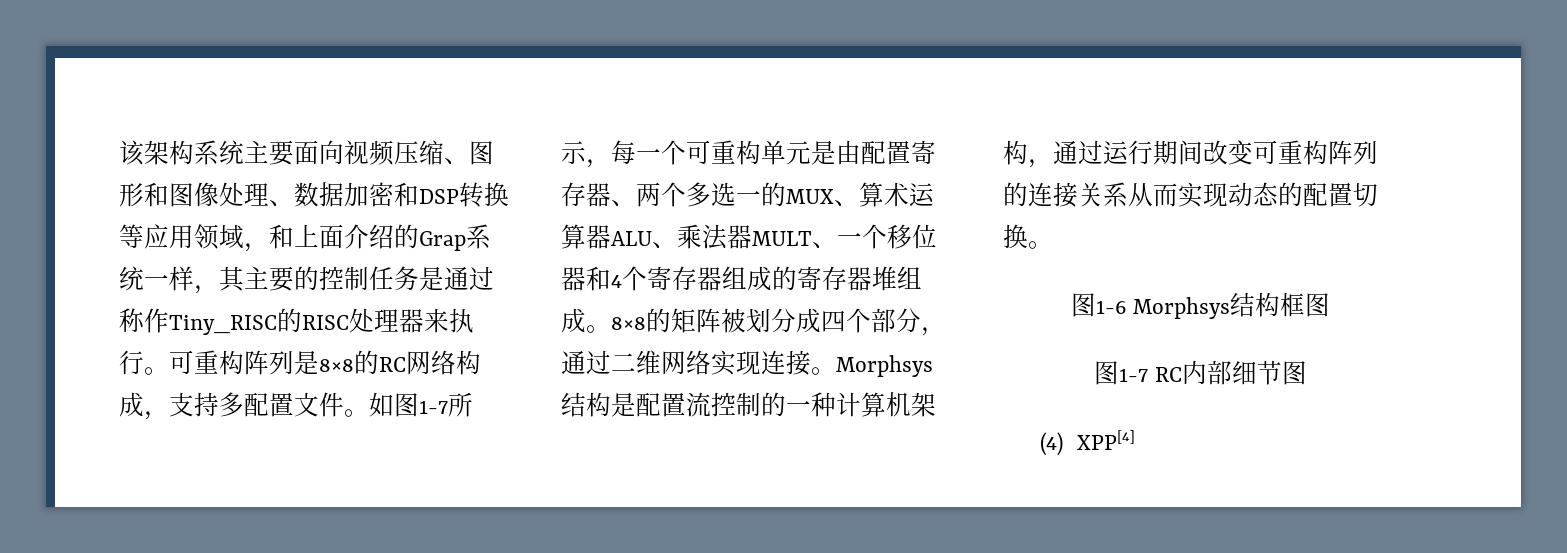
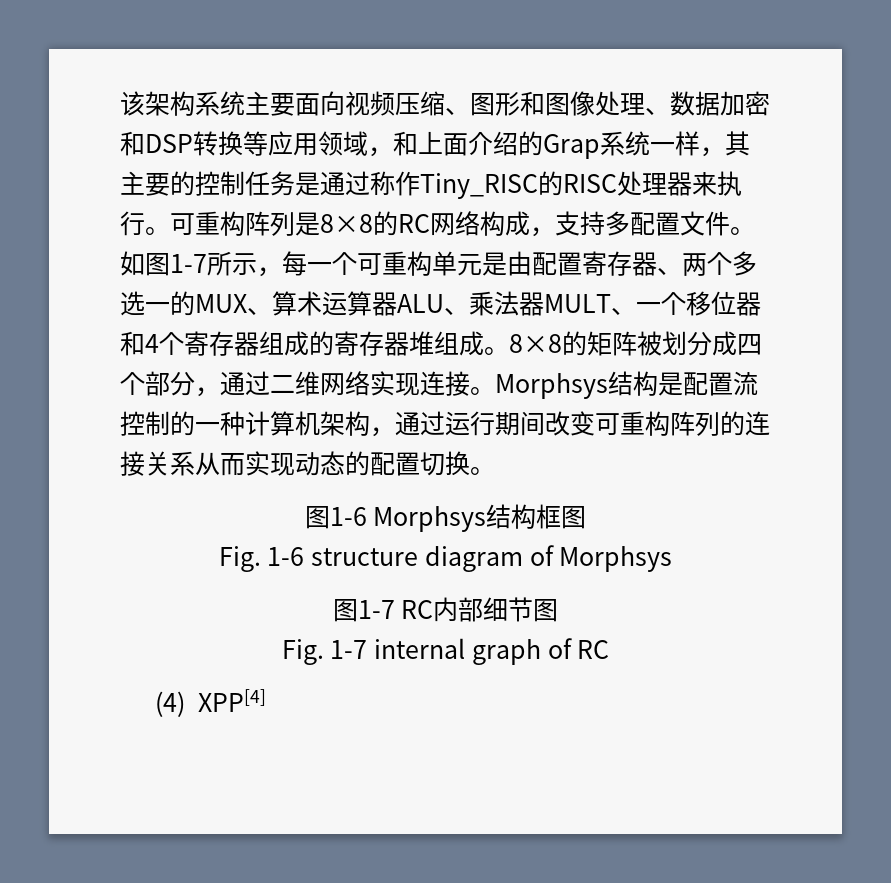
(1331, 305) none -> [218,545,673,572] // Fig. 1-6 structure diagram of Morphsys
(1307, 373) none -> [281,638,610,665] // Fig. 1-7 internal graph of RC

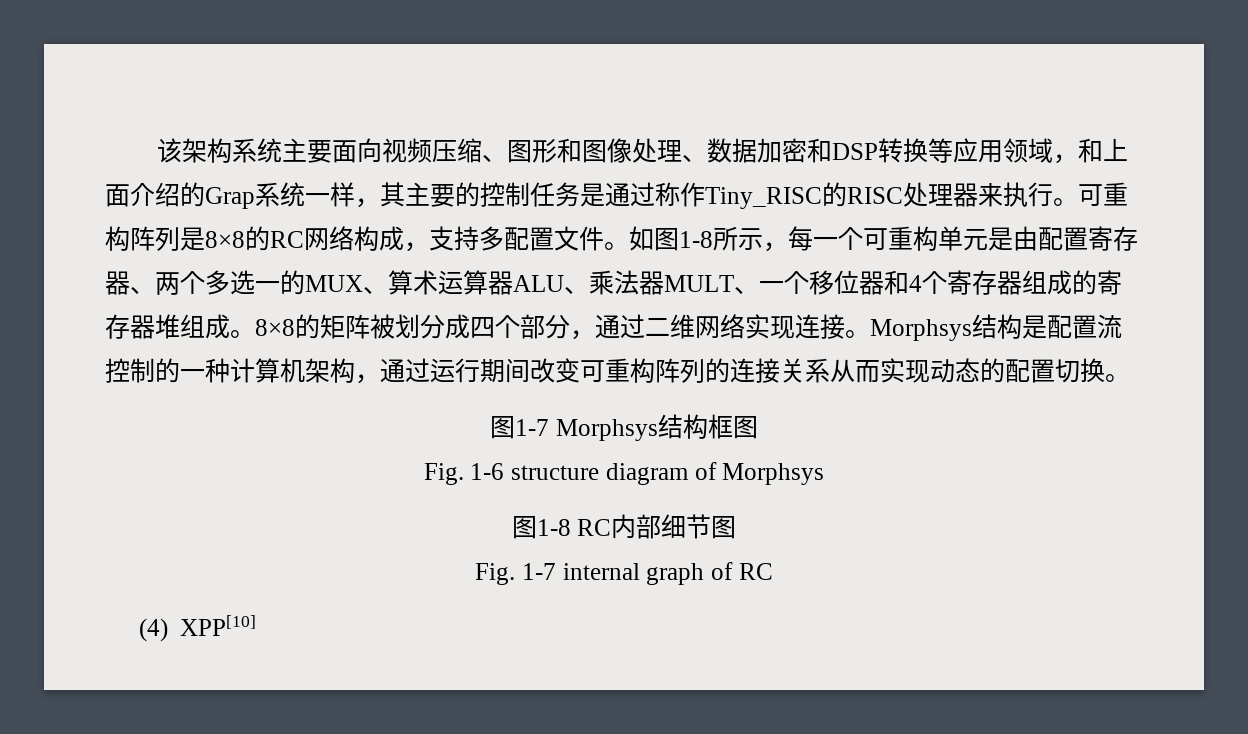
[170,254,207,273] 1-7 -> [679,231,713,248] 1-8
[329,507,367,526] 1-6 -> [515,419,550,436] 1-7
[357,600,395,619] 1-7 -> [536,519,571,536] 1-8
[197,689,266,712] XPP[4] -> [180,615,257,636] XPP[10]

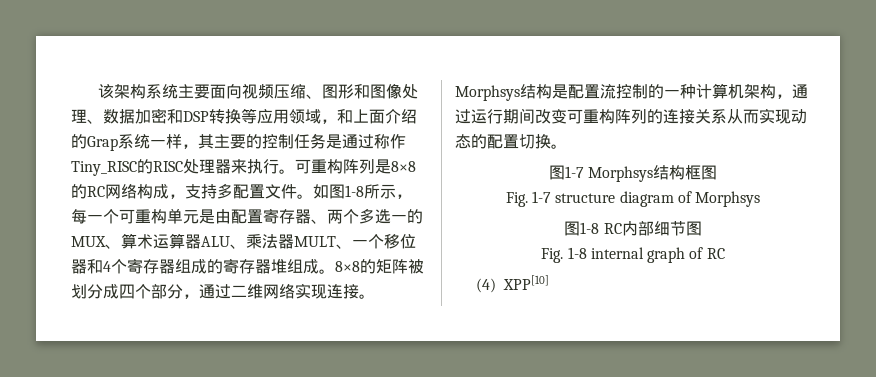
[470,463,505,480] 1-6 -> [532,191,552,203] 1-7
[521,563,556,580] 1-7 -> [567,247,587,259] 1-8

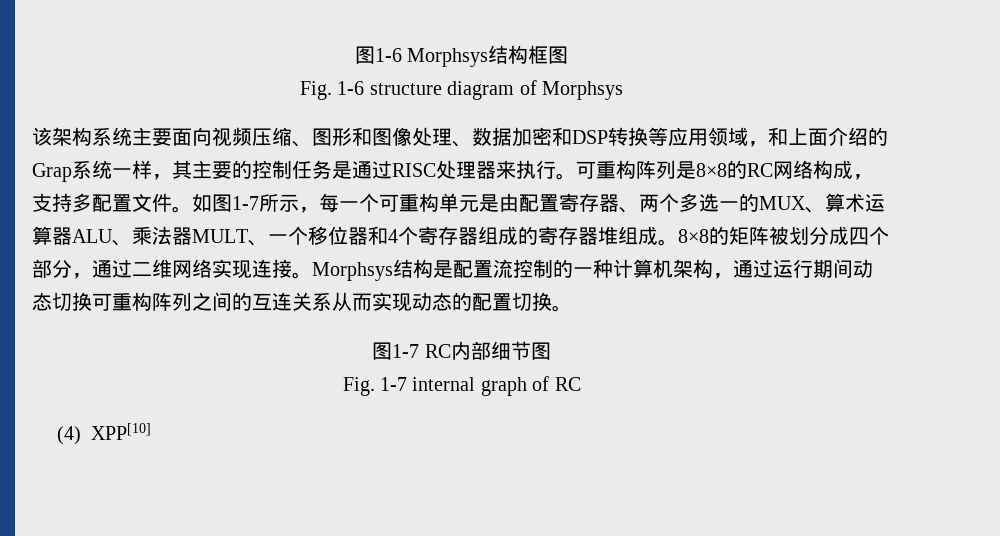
(98, 91) none -> [354,45,569,67] [300,80,623,100] 图1-6 Morphsys结构框图 // Fig. 1-6 structure diagram of Morphsys //
[374,134,406,149] [71,159,153,176] 称作Tiny_RISC的 -> (392, 169) none
[345,185,364,197] 1-8 -> [232,196,259,210] 1-7
[535,109,695,124] 改变可重构阵列的连接 -> [853,259,873,278] [32,292,292,311] 动态切换可重构阵列之间的互连
[588,165,718,182] [505,191,761,207] [564,221,600,236] Morphsys结构框图 // Fig. 1-7 structure diagram of Morphsys // 图1-8 -> (420, 351) none
[567,247,587,259] 1-8 -> [379,377,407,391] 1-7

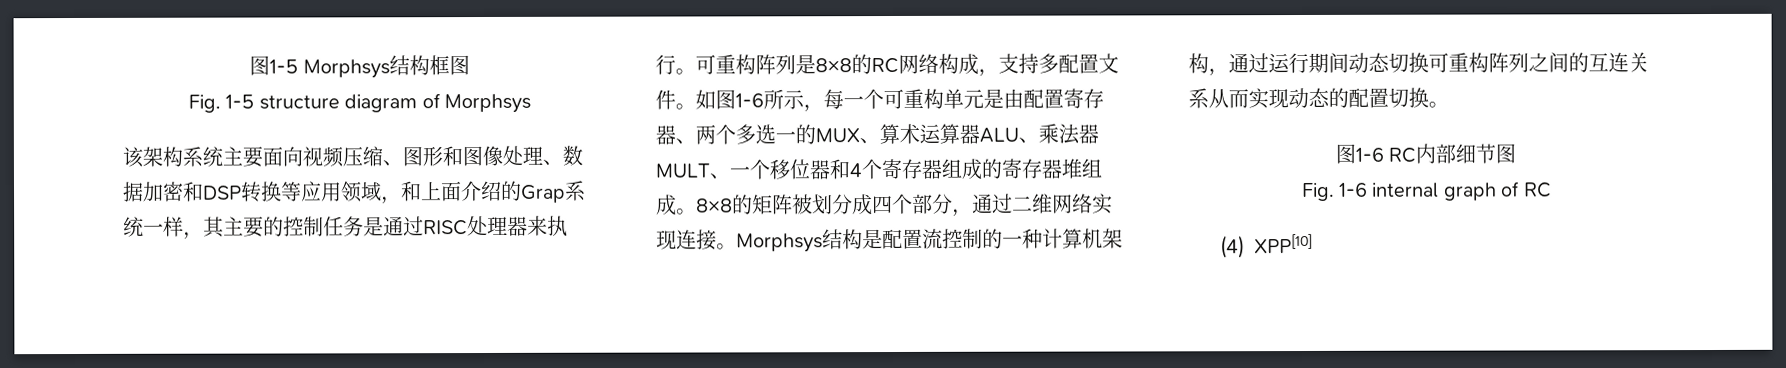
[354,46,402,64] 图1-6 -> [249,55,299,76] 图1-5
[337,81,365,95] 1-6 -> [225,94,255,109] 1-5
[232,196,259,210] 1-7 -> [735,93,764,108] 1-6
[392,344,420,358] 1-7 -> [1354,147,1384,162] 1-6
[379,377,407,391] 1-7 -> [1337,182,1368,197] 1-6

